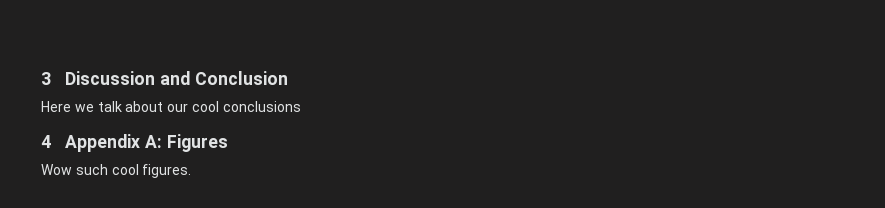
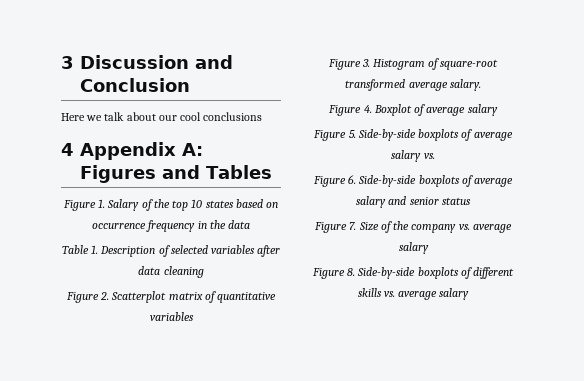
[41,164,192,178] // Wow such cool figures. -> [162,165,272,179] [62,199,279,211] [92,220,250,232] [61,245,281,257] [138,266,204,278] [65,291,277,303] [149,312,194,321] [327,58,499,70] [345,79,481,91] [328,104,498,116] [313,129,513,141] [391,150,435,162] [312,175,514,187] [356,196,471,208] [314,221,512,233] [398,242,429,254] [311,267,515,279] [357,288,470,300] and Tables // Figure 1. Salary of the top 10 states based on occurrence frequency in the data // Table 1. Description of selected variables after data cleaning // Figure 2. Scatterplot matrix of quantitative variables // Figure 3. Histogram of square-root transformed average salary. // Figure 4. Boxplot of average salary // Figure 5. Side-by-side boxplots of average salary vs. // Figure 6. Side-by-side boxplots of average salary and senior status // Figure 7. Size of the company vs. average salary // Figure 8. Side-by-side boxplots of different skills vs. average salary

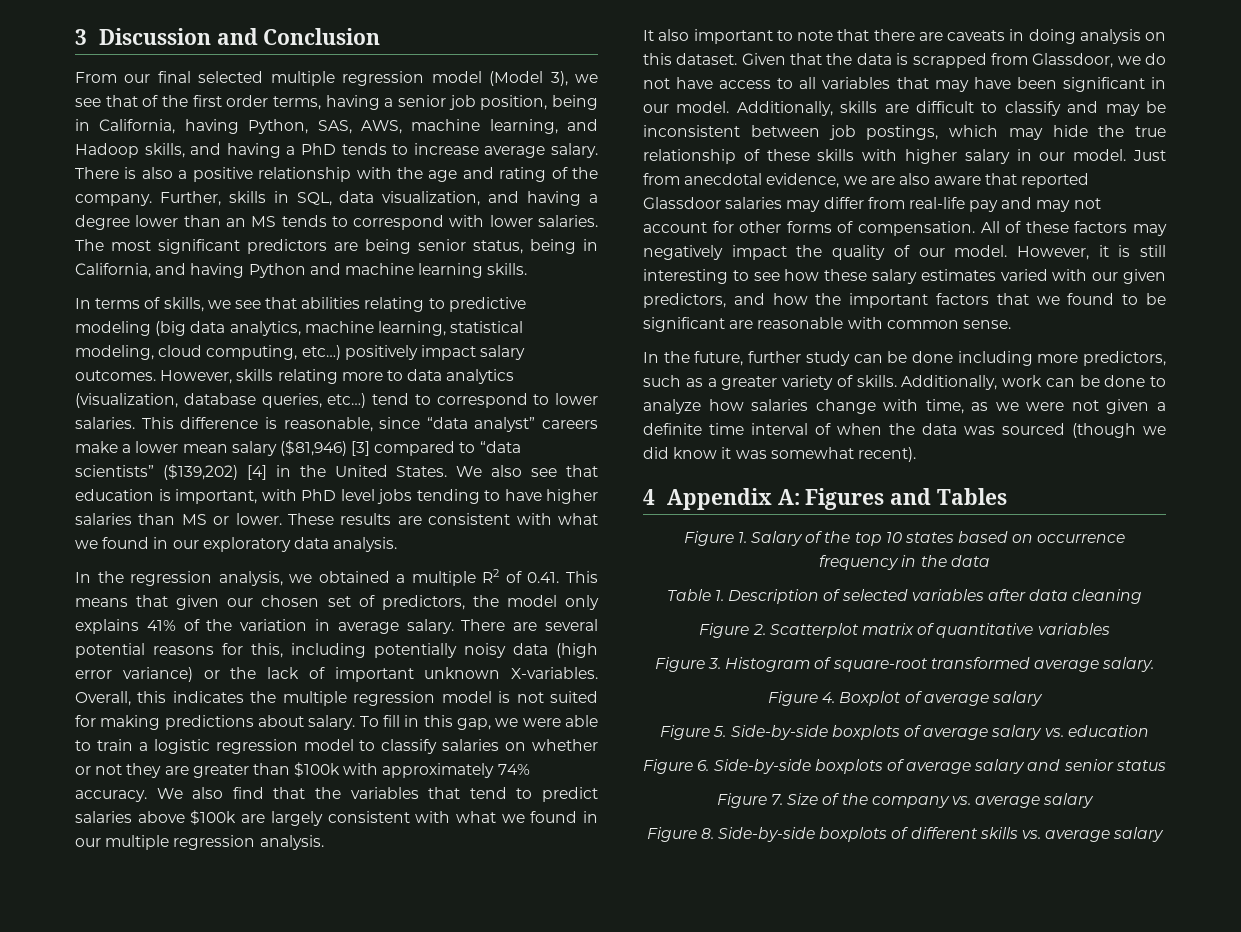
[61,112,263,121] Here we talk about our cool conclusions -> [75,71,598,86] [75,95,598,110] [75,119,598,134] [75,143,599,158] [75,167,599,182] [75,191,599,206] [75,215,598,230] [75,239,598,254] [75,263,528,278] [75,297,526,312] [75,321,524,336] [75,345,526,360] [75,369,515,384] [75,393,598,408] [75,417,598,432] [75,440,521,456] [75,464,598,480] [75,489,598,504] [75,513,598,525] [75,537,398,552] [75,569,598,586] [75,595,600,610] [75,619,598,634] [75,643,598,658] [75,667,598,682] [75,691,598,706] [75,715,598,730] [75,739,598,754] [75,762,530,778] [75,787,599,802] [75,810,598,826] [75,835,324,850] [643,29,1166,44] [643,53,1166,68] [643,77,1166,92] [643,101,1166,116] [643,125,1166,140] [643,149,1166,164] [643,173,1090,188] [643,197,1101,212] [643,221,1167,236] [643,245,1166,260] [643,269,1166,284] [643,293,1166,308] [643,317,1011,332] [643,351,1166,366] [643,375,1166,390] [643,399,1166,414] [643,423,1166,438] [643,447,916,462] From our final selected multiple regression model (Model 3), we see that of the first order terms, having a senior job position, being in California, having Python, SAS, AWS, machine learning, and Hadoop skills, and having a PhD tends to increase average salary. There is also a positive relationship with the age and rating of the company. Further, skills in SQL, data visualization, and having a degree lower than an MS tends to correspond with lower salaries. The most significant predictors are being senior status, being in California, and having Python and machine learning skills. // In terms of skills, we see that abilities relating to predictive modeling (big data analytics, machine learning, statistical modeling, cloud computing, etc…) positively impact salary outcomes. However, skills relating more to data analytics (visualization, database queries, etc…) tend to correspond to lower salaries. This difference is reasonable, since “data analyst” careers make a lower mean salary ($81,946) [3] compared to “data scientists” ($139,202) [4] in the United States. We also see that education is important, with PhD level jobs tending to have higher salaries than MS or lower. These results are consistent with what we found in our exploratory data analysis. // In the regression analysis, we obtained a multiple R2 of 0.41. This means that given our chosen set of predictors, the model only explains 41% of the variation in average salary. There are several potential reasons for this, including potentially noisy data (high error variance) or the lack of important unknown X-variables. Overall, this indicates the multiple regression model is not suited for making predictions about salary. To fill in this gap, we were able to train a logistic regression model to classify salaries on whether or not they are greater than $100k with approximately 74% accuracy. We also find that the variables that tend to predict salaries above $100k are largely consistent with what we found in our multiple regression analysis. // It also important to note that there are caveats in doing analysis on this dataset. Given that the data is scrapped from Glassdoor, we do not have access to all variables that may have been significant in our model. Additionally, skills are difficult to classify and may be inconsistent between job postings, which may hide the true relationship of these skills with higher salary in our model. Just from anecdotal evidence, we are also aware that reported Glassdoor salaries may differ from real-life pay and may not account for other forms of compensation. All of these factors may negatively impact the quality of our model. However, it is still interesting to see how these salary estimates varied with our given predictors, and how the important factors that we found to be significant are reasonable with common sense. // In the future, further study can be done including more predictors, such as a greater variety of skills. Additionally, work can be done to analyze how salaries change with time, as we were not given a definite time interval of when the data was sourced (though we did know it was somewhat recent).
(435, 156) none -> [1067,725,1149,737] education

